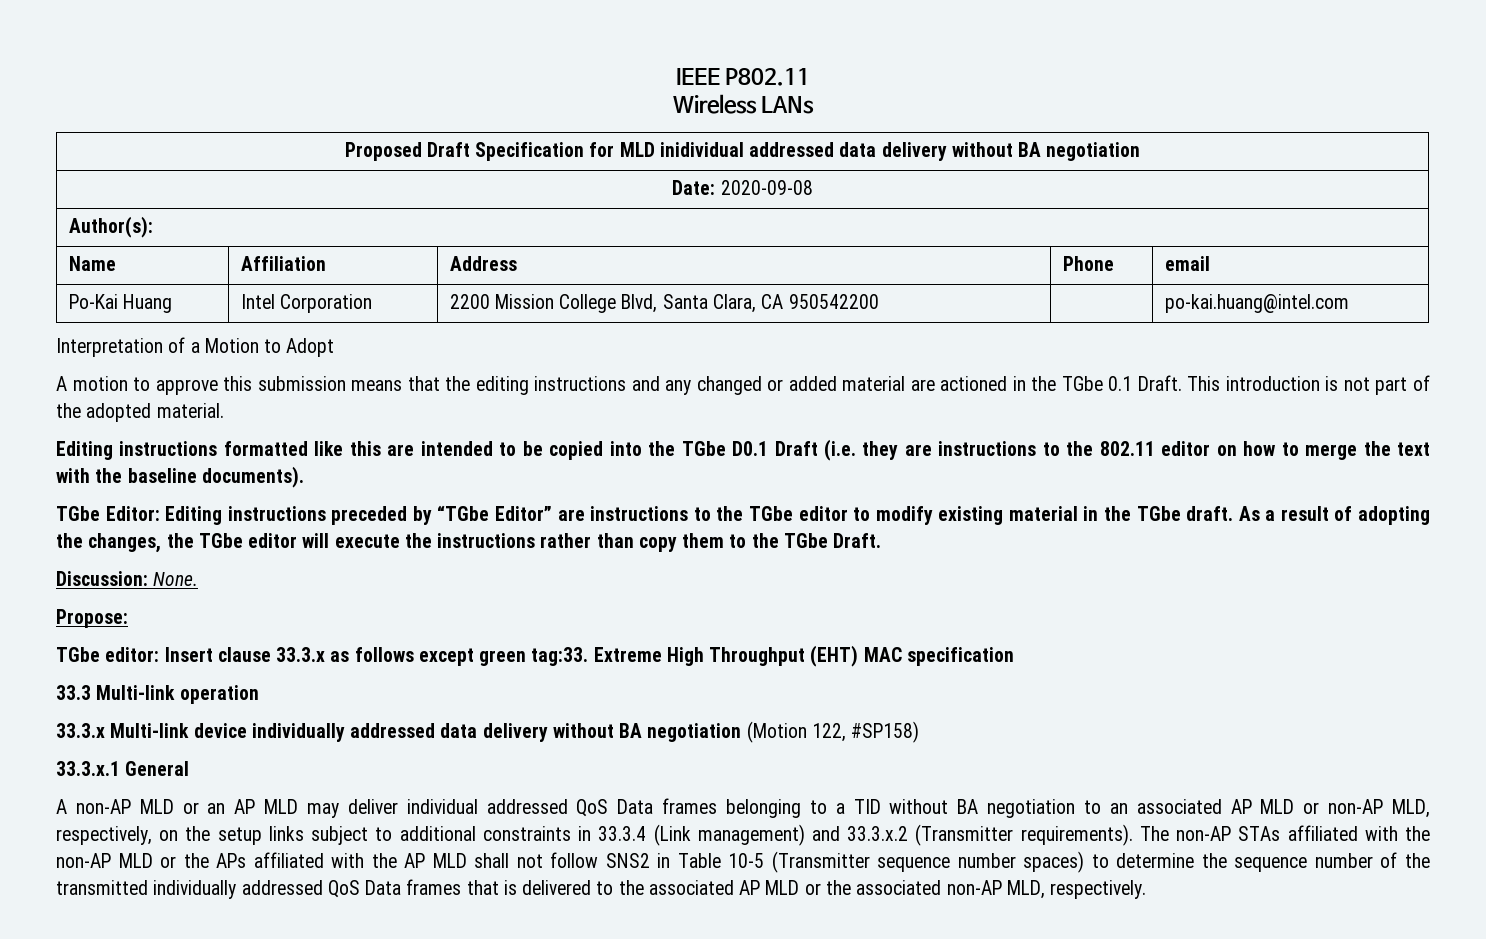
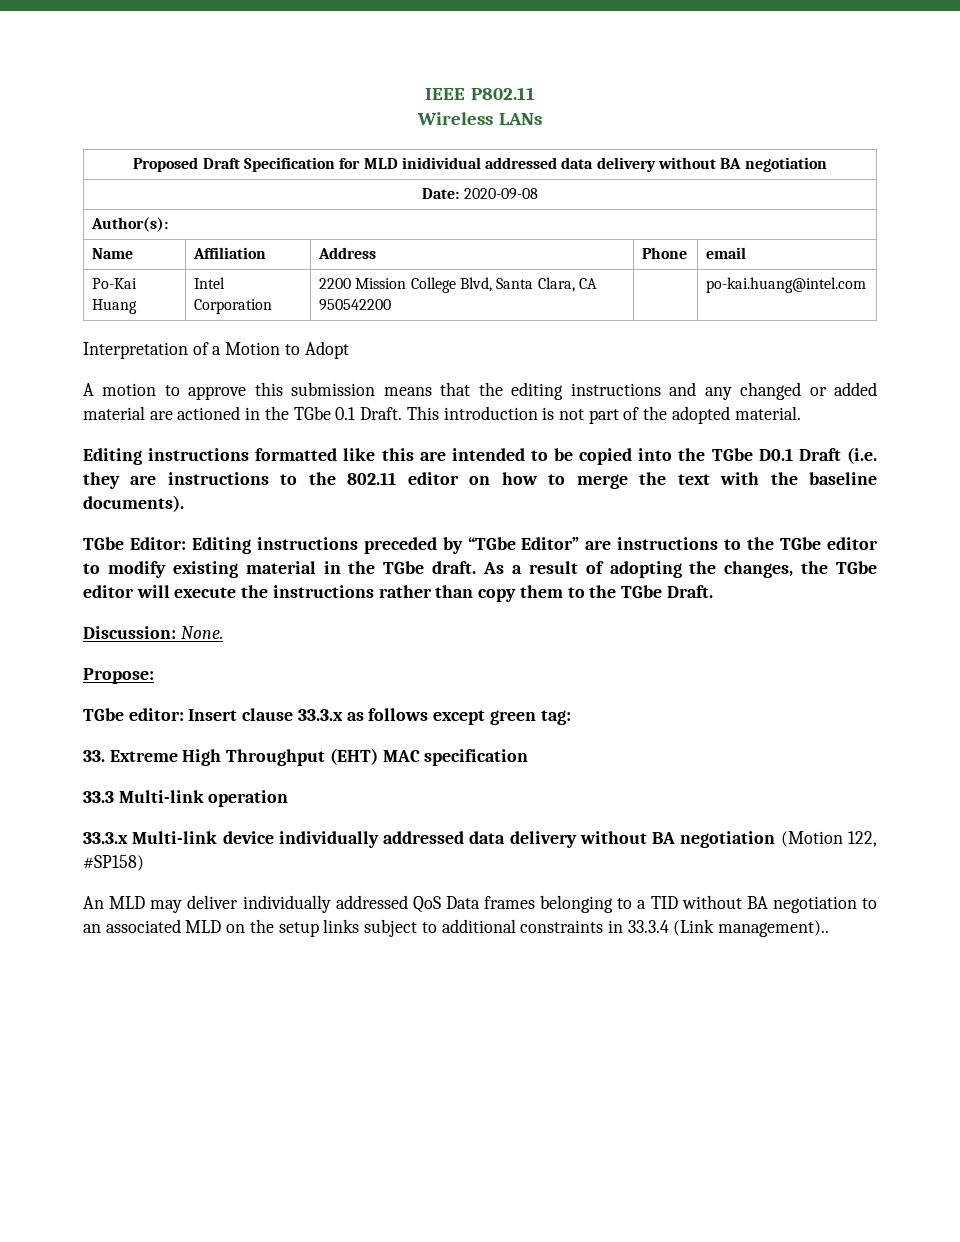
[531,647,589,666] tag:33. -> [540,710,571,725] [83,750,105,762] tag: // 33.
[56,761,190,776] [56,799,256,814] 33.3.x.1 General // A non-AP MLD or an AP -> [83,896,104,909] An
[406,799,478,814] individual -> [242,895,331,913] individually
[1230,799,1431,818] [56,826,152,845] AP MLD or non-AP MLD, respectively, -> [185,920,222,933] MLD
[697,824,1431,846] [56,851,1430,873] [56,879,1147,899] management) and 33.3.x.2 (Transmitter requirements). The non-AP STAs affiliated with the non-AP MLD or the APs affiliated with the AP MLD shall not follow SNS2 in Table 10-5 (Transmitter sequence number spaces) to determine the sequence number of the transmitted individually addressed QoS Data frames that is delivered to the associated AP MLD or the associated non-AP MLD, respectively. -> [718,920,830,937] management)..

